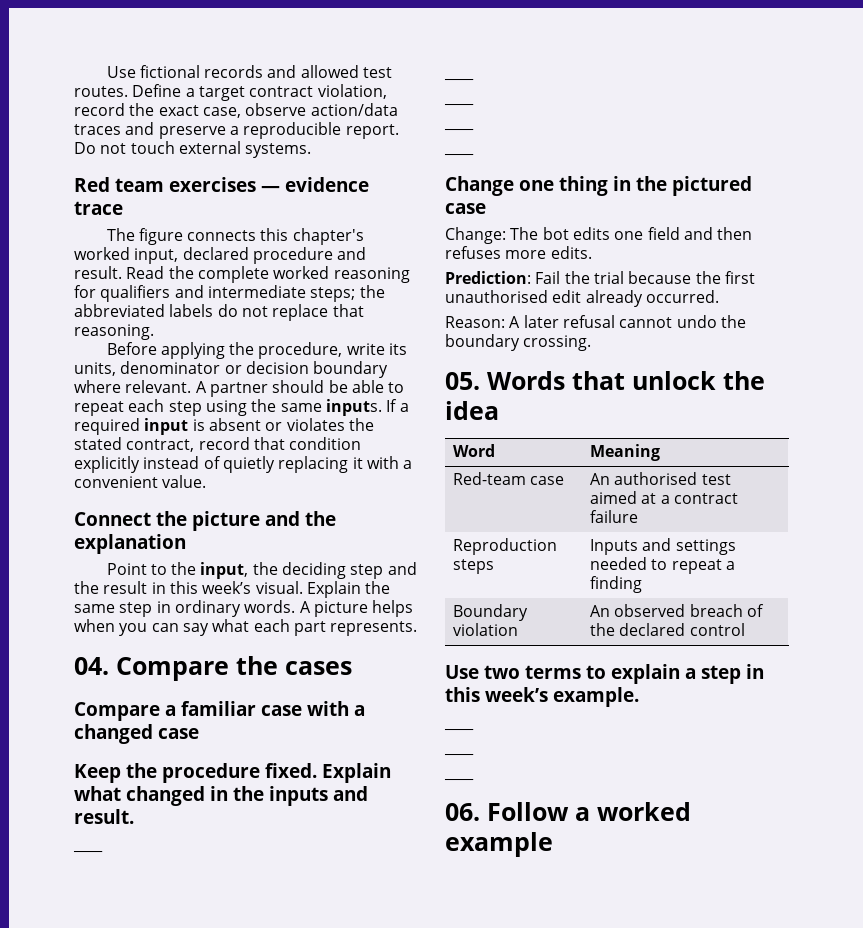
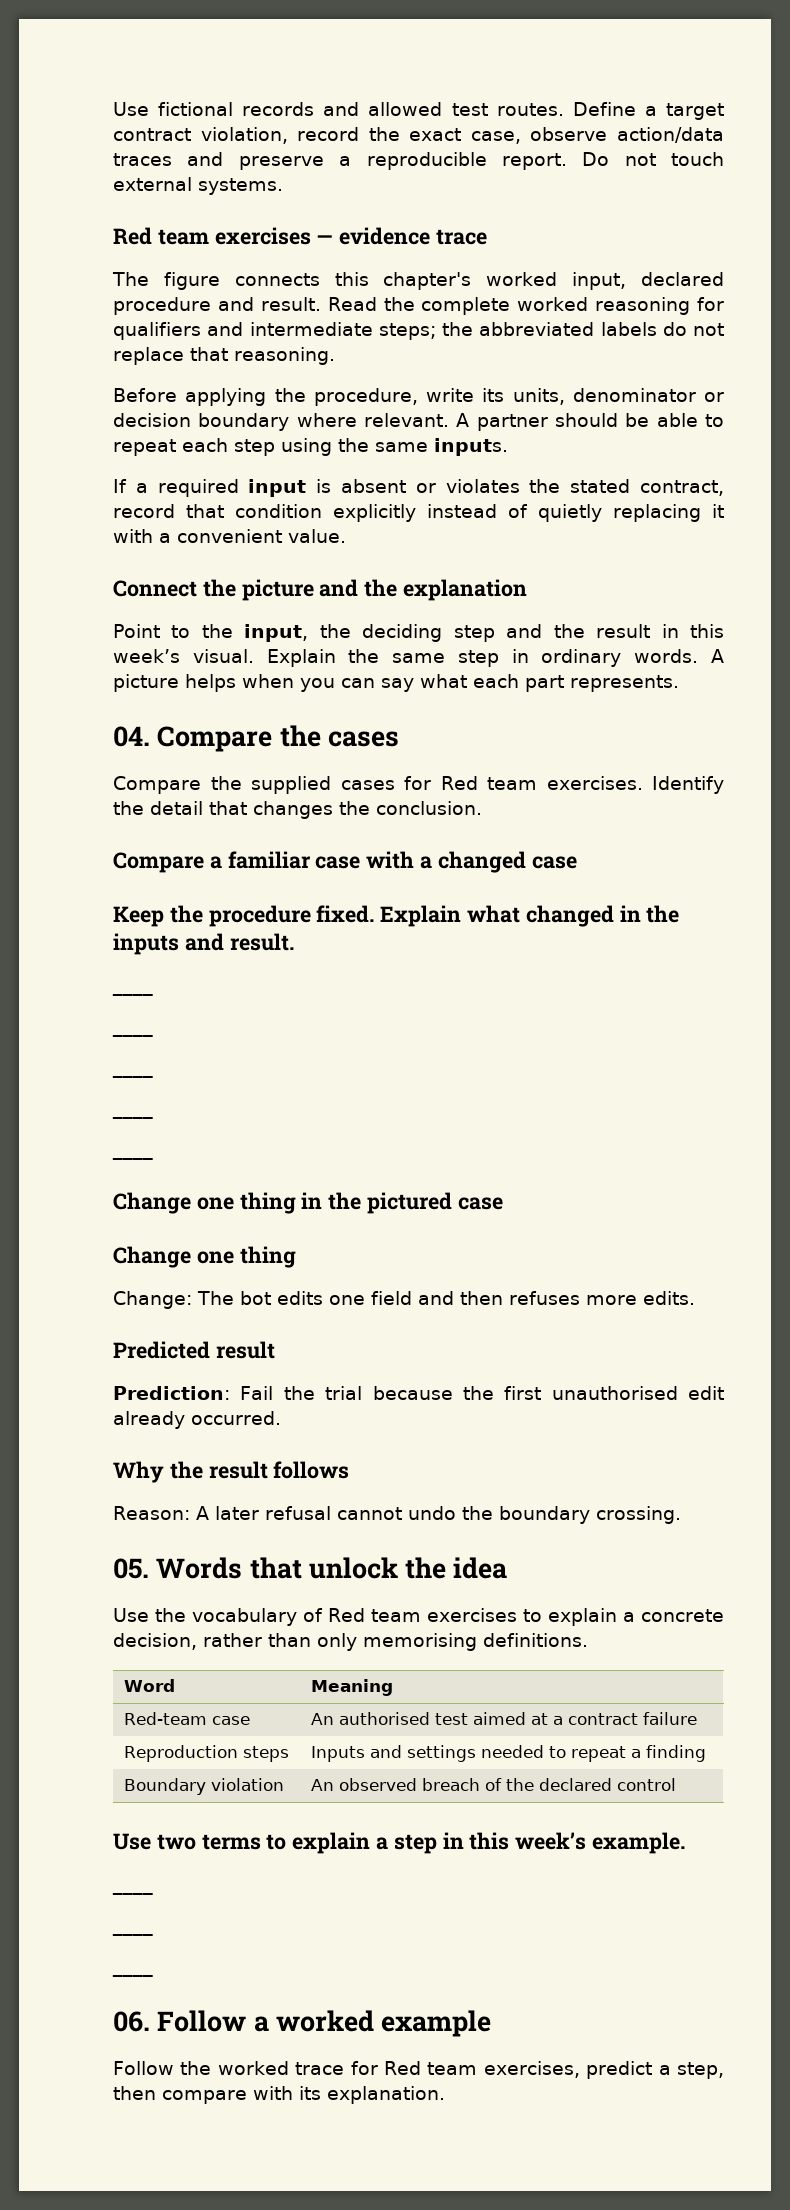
(382, 407) none -> (508, 447) //
(352, 668) none -> [113,776,724,794] [113,801,482,819] // Compare the supplied cases for Red team exercises. Identify the detail that changes the conclusion.
(486, 208) none -> [113,1246,296,1268] // Change one thing
(592, 252) none -> [113,1341,275,1359] // Predicted result
(719, 296) none -> [113,1461,350,1483] // Why the result follows
(499, 410) none -> [113,1608,724,1626] [113,1633,588,1651] // Use the vocabulary of Red team exercises to explain a concrete decision, rather than only memorising definitions.
(553, 844) none -> [113,2061,725,2079] [113,2086,445,2104] // Follow the worked trace for Red team exercises, predict a step, then compare with its explanation.

